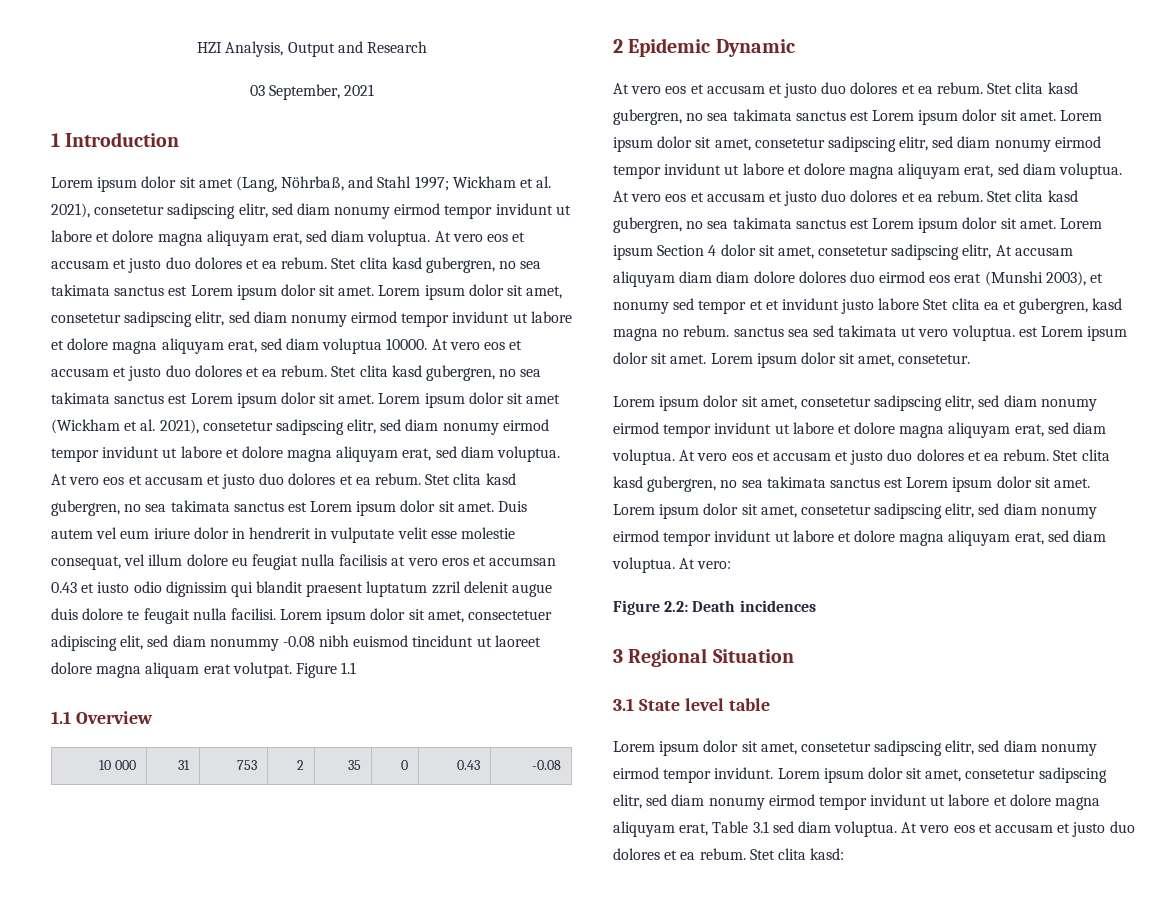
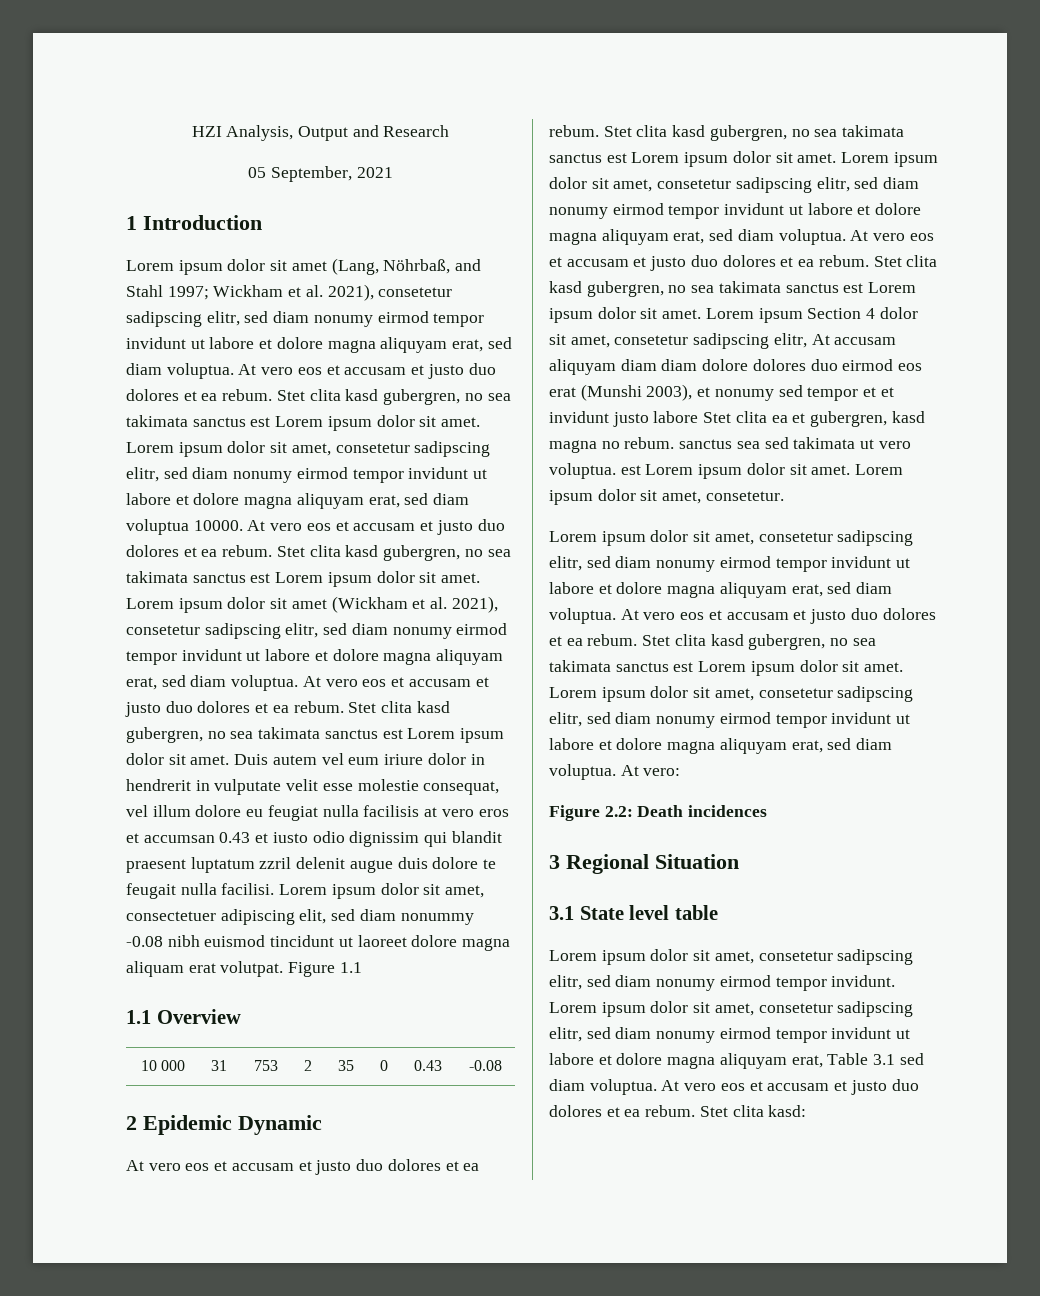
[249,85,265,96] 03 -> [248,167,267,178] 05

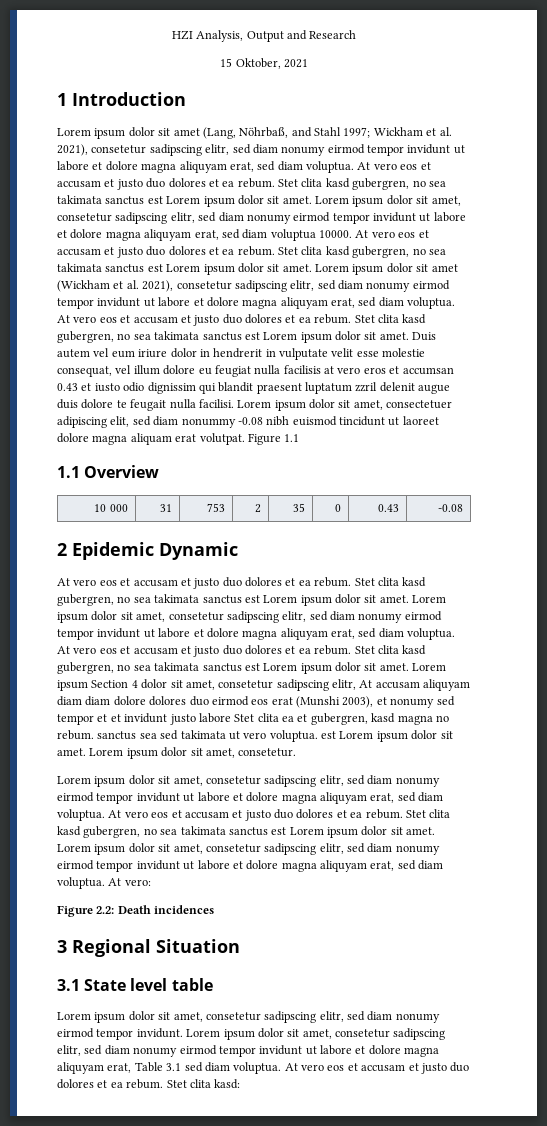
[248,166,352,182] 05 September, -> [220,58,281,69] 15 Oktober,

